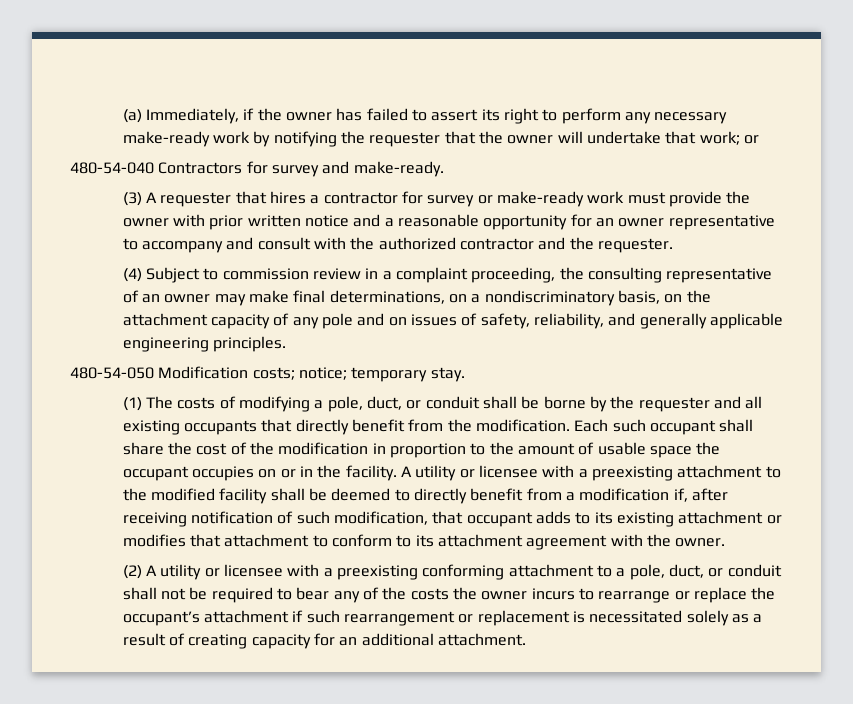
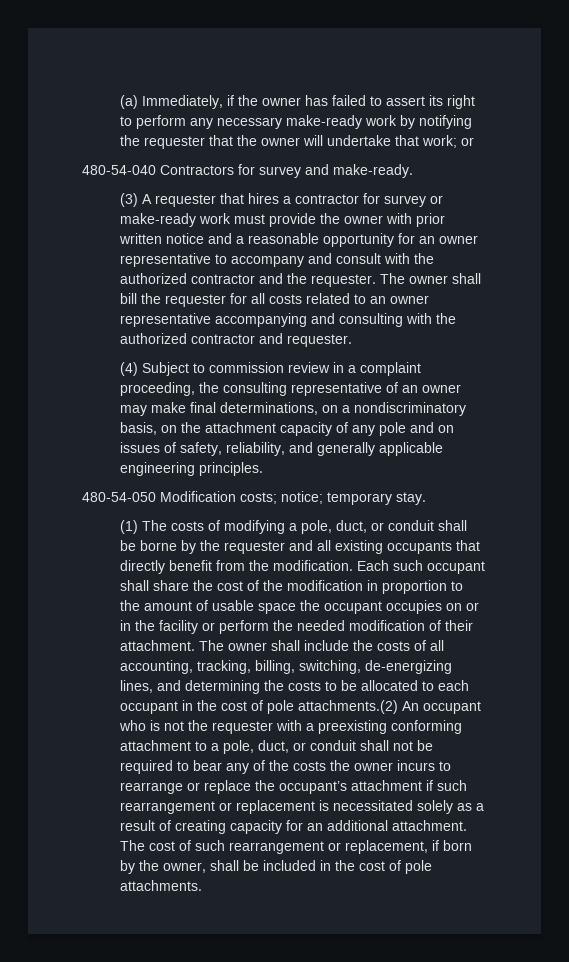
(674, 245) none -> [380,273,482,284] [120,293,430,307] [120,313,457,327] [120,333,353,347] The owner shall bill the requester for all costs related to an owner representative accompanying and consulting with the authorized contractor and requester.
[345,465,781,481] [122,488,728,504] [122,511,782,527] [122,534,726,550] [122,564,284,580] facility. A utility or licensee with a preexisting attachment to the modified facility shall be deemed to directly benefit from a modification if, after receiving notification of such modification, that occupant adds to its existing attachment or modifies that attachment to conform to its attachment agreement with the owner. // (2) A utility or licensee -> [159,620,474,634] [120,640,445,651] [120,660,453,674] [120,680,470,694] [120,700,482,714] [119,720,274,734] facility or perform the needed modification of their attachment. The owner shall include the costs of all accounting, tracking, billing, switching, de-energizing lines, and determining the costs to be allocated to each occupant in the cost of pole attachments.(2) An occupant who is not the requester
(527, 639) none -> [120,840,473,854] [120,860,433,874] [120,880,203,891] The cost of such rearrangement or replacement, if born by the owner, shall be included in the cost of pole attachments.

